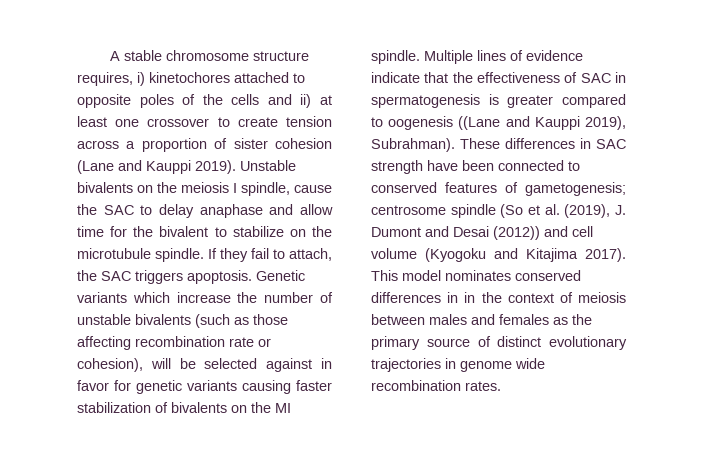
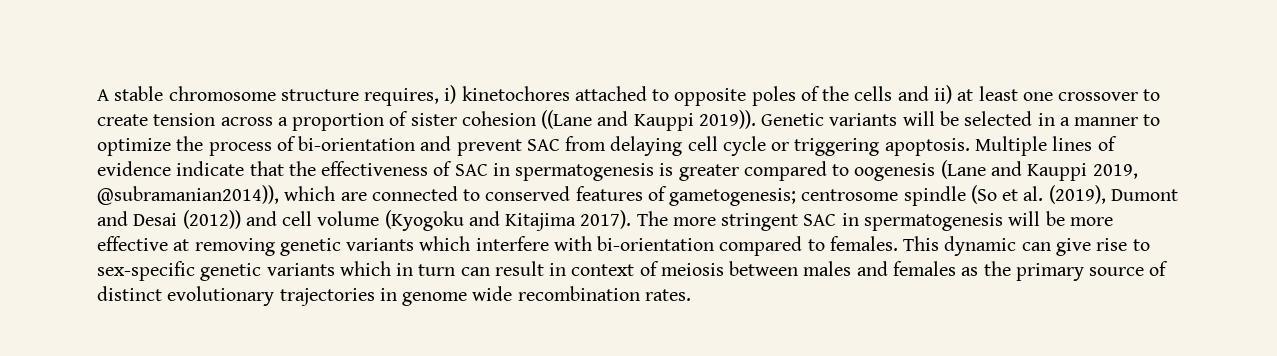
[77,160,296,174] [77,182,332,196] [77,204,333,218] [77,226,332,237] [77,248,332,262] [77,270,305,284] [77,292,333,303] [77,314,288,328] [77,336,271,350] [77,358,332,372] [77,380,332,394] [77,402,291,413] [371,50,420,64] (Lane and Kauppi 2019). Unstable bivalents on the meiosis I spindle, cause the SAC to delay anaphase and allow time for the bivalent to stabilize on the microtubule spindle. If they fail to attach, the SAC triggers apoptosis. Genetic variants which increase the number of unstable bivalents (such as those affecting recombination rate or cohesion), will be selected against in favor for genetic variants causing faster stabilization of bivalents on the MI spindle. -> [541,110,1161,131] [97,136,970,156] ((Lane and Kauppi 2019)). Genetic variants will be selected in a manner to optimize the process of bi-orientation and prevent SAC from delaying cell cycle or triggering apoptosis.
[458,116,626,130] [371,138,626,152] [371,160,494,174] ((Lane and Kauppi 2019), Subrahman). These differences in SAC strength have been -> [940,160,1138,181] [97,185,367,205] (Lane and Kauppi 2019, @subramanian2014)), which are
[615,205,626,215] J. -> (1106, 194) none
[371,270,581,281] [371,292,502,303] This model nominates conserved differences in in the -> [636,211,1113,231] [97,236,1150,256] [97,261,567,281] The more stringent SAC in spermatogenesis will be more effective at removing genetic variants which interfere with bi-orientation compared to females. This dynamic can give rise to sex-specific genetic variants which in turn can result in

